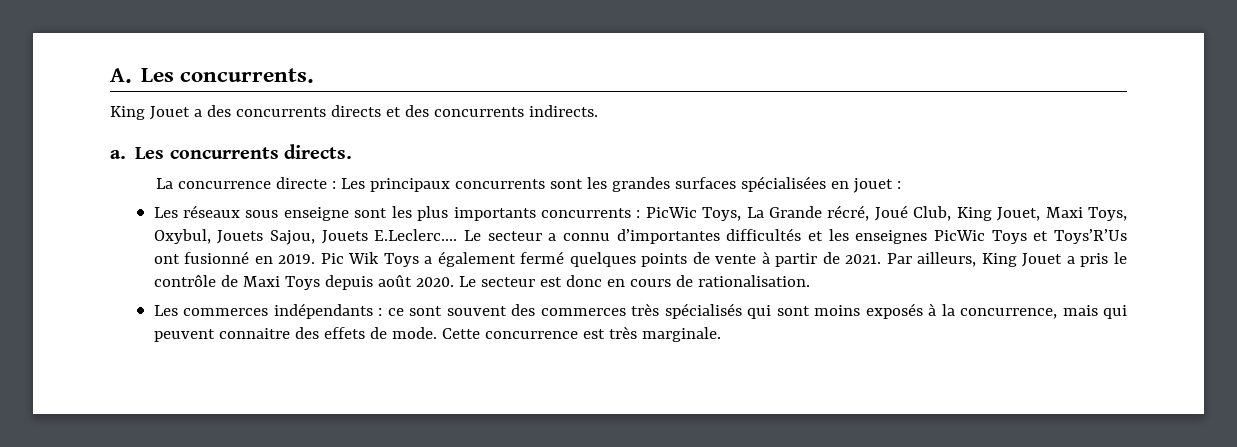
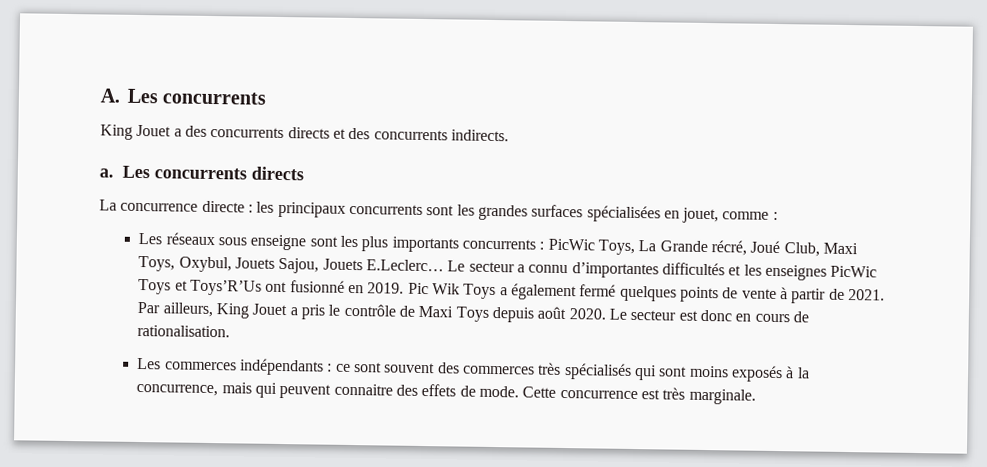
[180,68,315,83] concurrents. -> [162,91,267,105] concurrents
[283,144,352,159] directs. -> [250,166,304,181] directs
[340,178,365,189] Les -> [256,201,275,213] les
[852,178,893,193] jouet -> [682,207,770,224] jouet, comme
[956,207,1041,221] King Jouet, -> (820, 249) none
[374,229,458,241] E.Leclerc…. -> [366,259,445,272] E.Leclerc…

